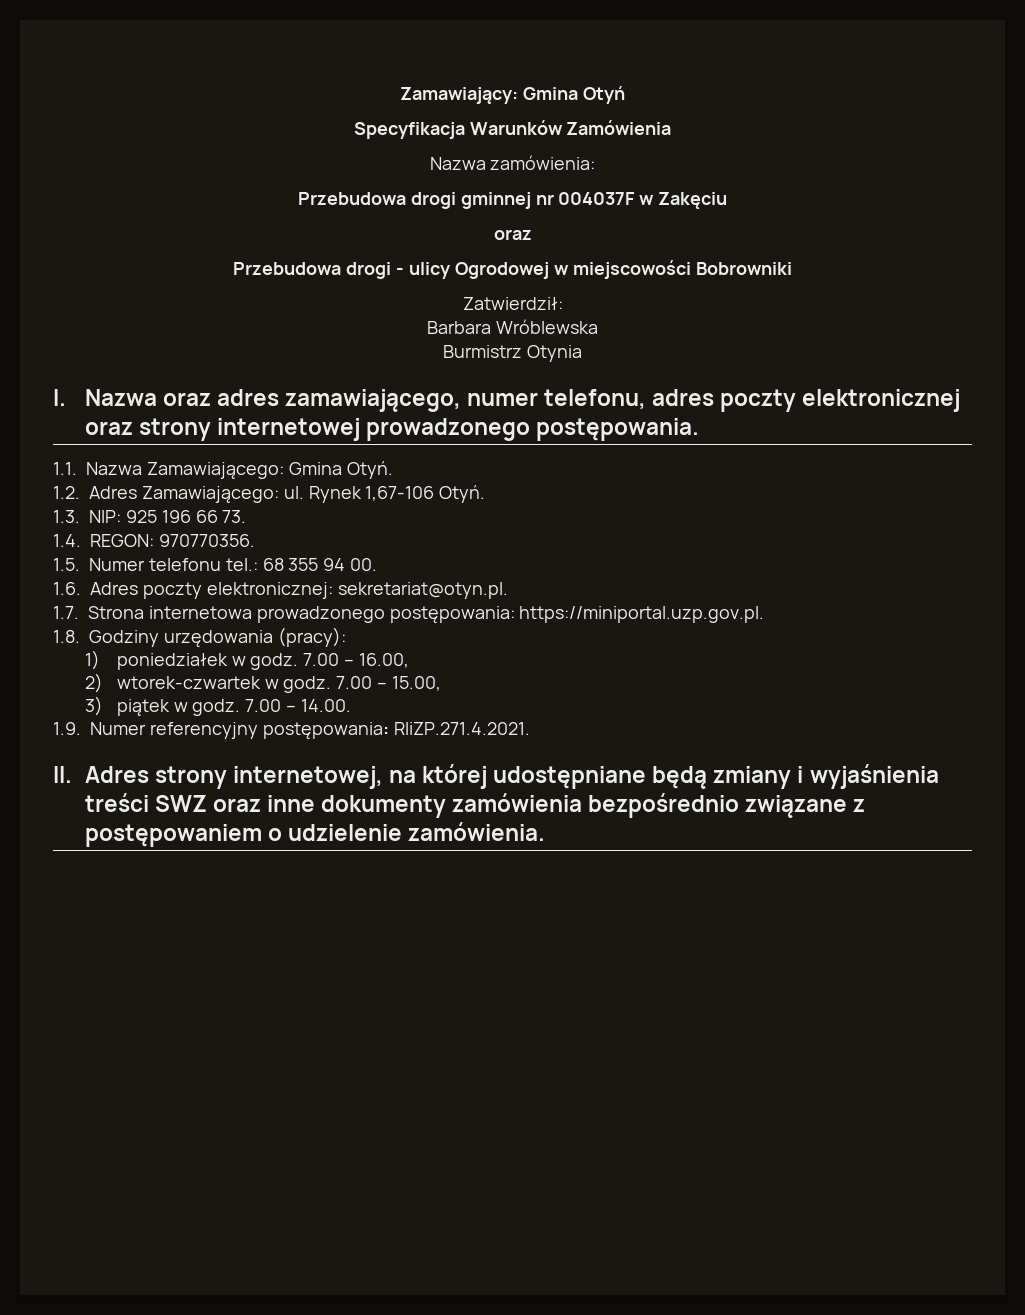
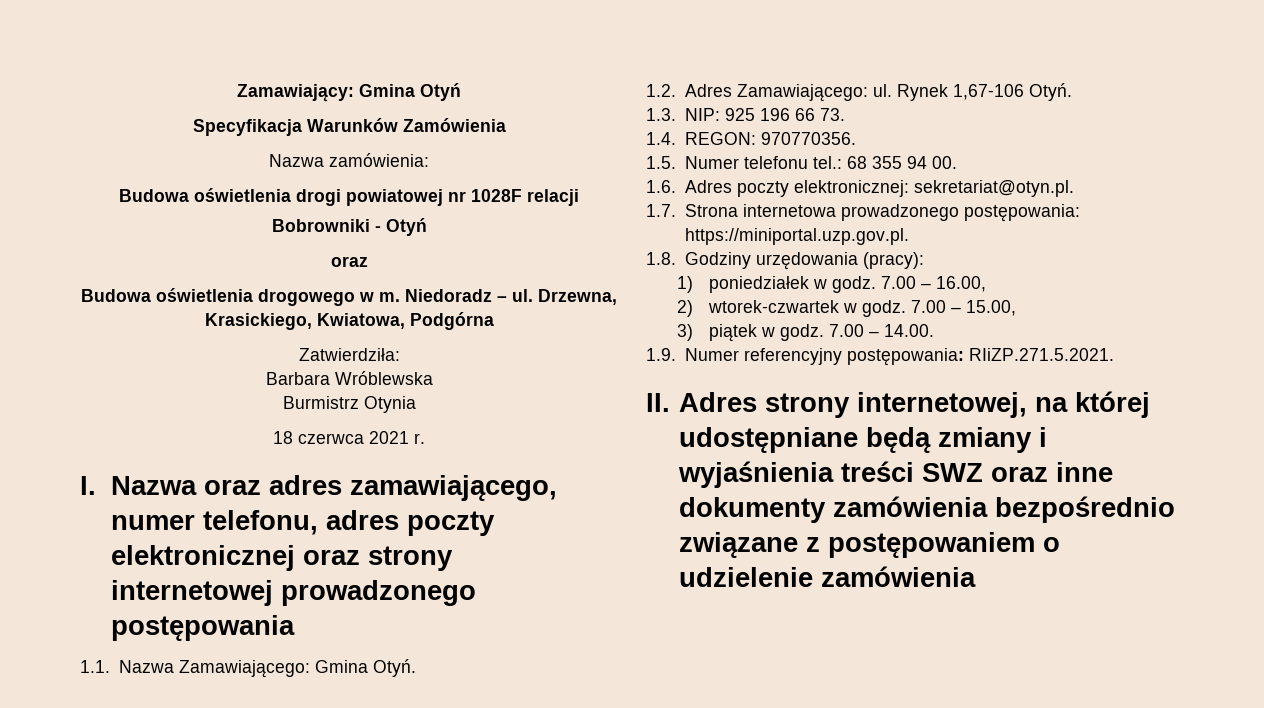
[297,192,728,210] [493,229,532,240] [233,260,792,279] [462,297,563,310] Przebudowa drogi gminnej nr 004037F w Zakęciu // oraz // Przebudowa drogi - ulicy Ogrodowej w miejscowości Bobrowniki // Zatwierdził: -> [119,188,579,206] [271,218,427,236] [330,256,368,267] [81,288,617,306] [204,312,494,330] [298,348,400,361] Budowa oświetlenia drogi powiatowej nr 1028F relacji // Bobrowniki - Otyń // oraz // Budowa oświetlenia drogowego w m. Niedoradz – ul. Drzewna, Krasickiego, Kwiatowa, Podgórna // Zatwierdziła:
(582, 353) none -> [273,431,425,444] // 18 czerwca 2021 r.
[536,418,700,441] postępowania. -> [111,615,296,641] postępowania
[393,722,530,735] RIiZP.271.4.2021. -> [968,348,1114,361] RIiZP.271.5.2021.
[408,822,546,841] zamówienia. -> [820,566,976,587] zamówienia

